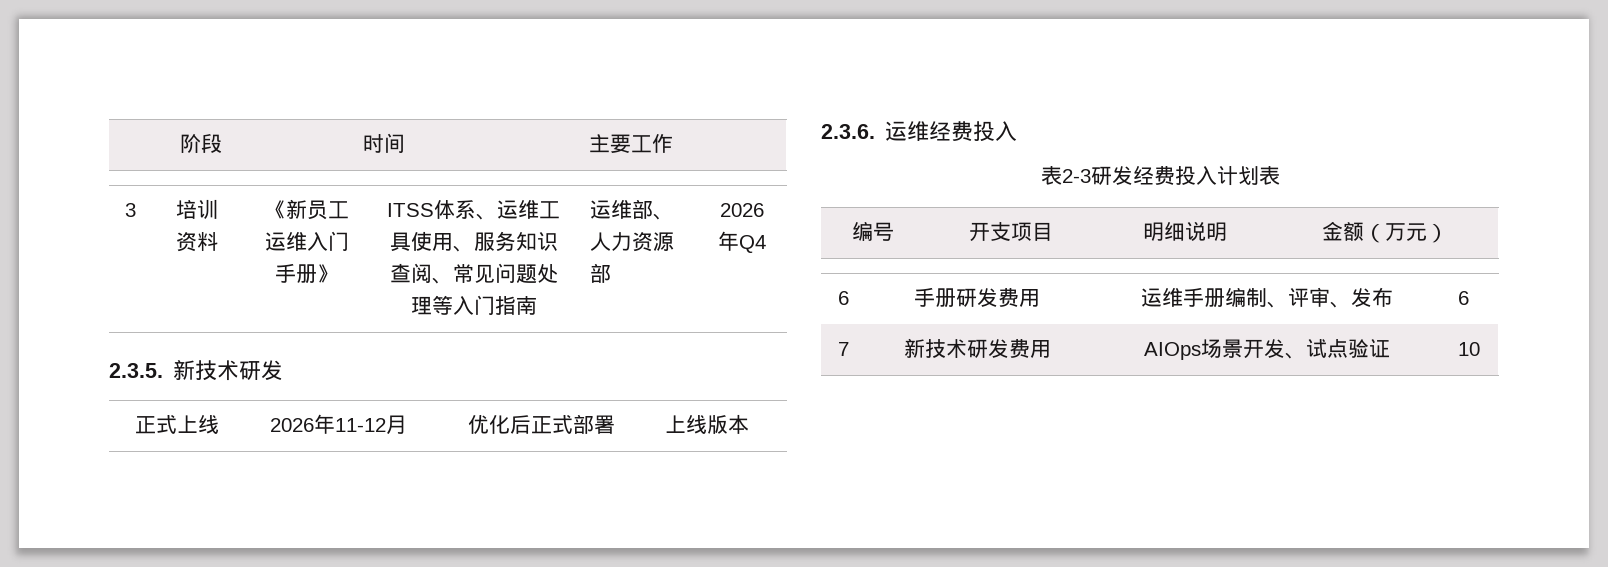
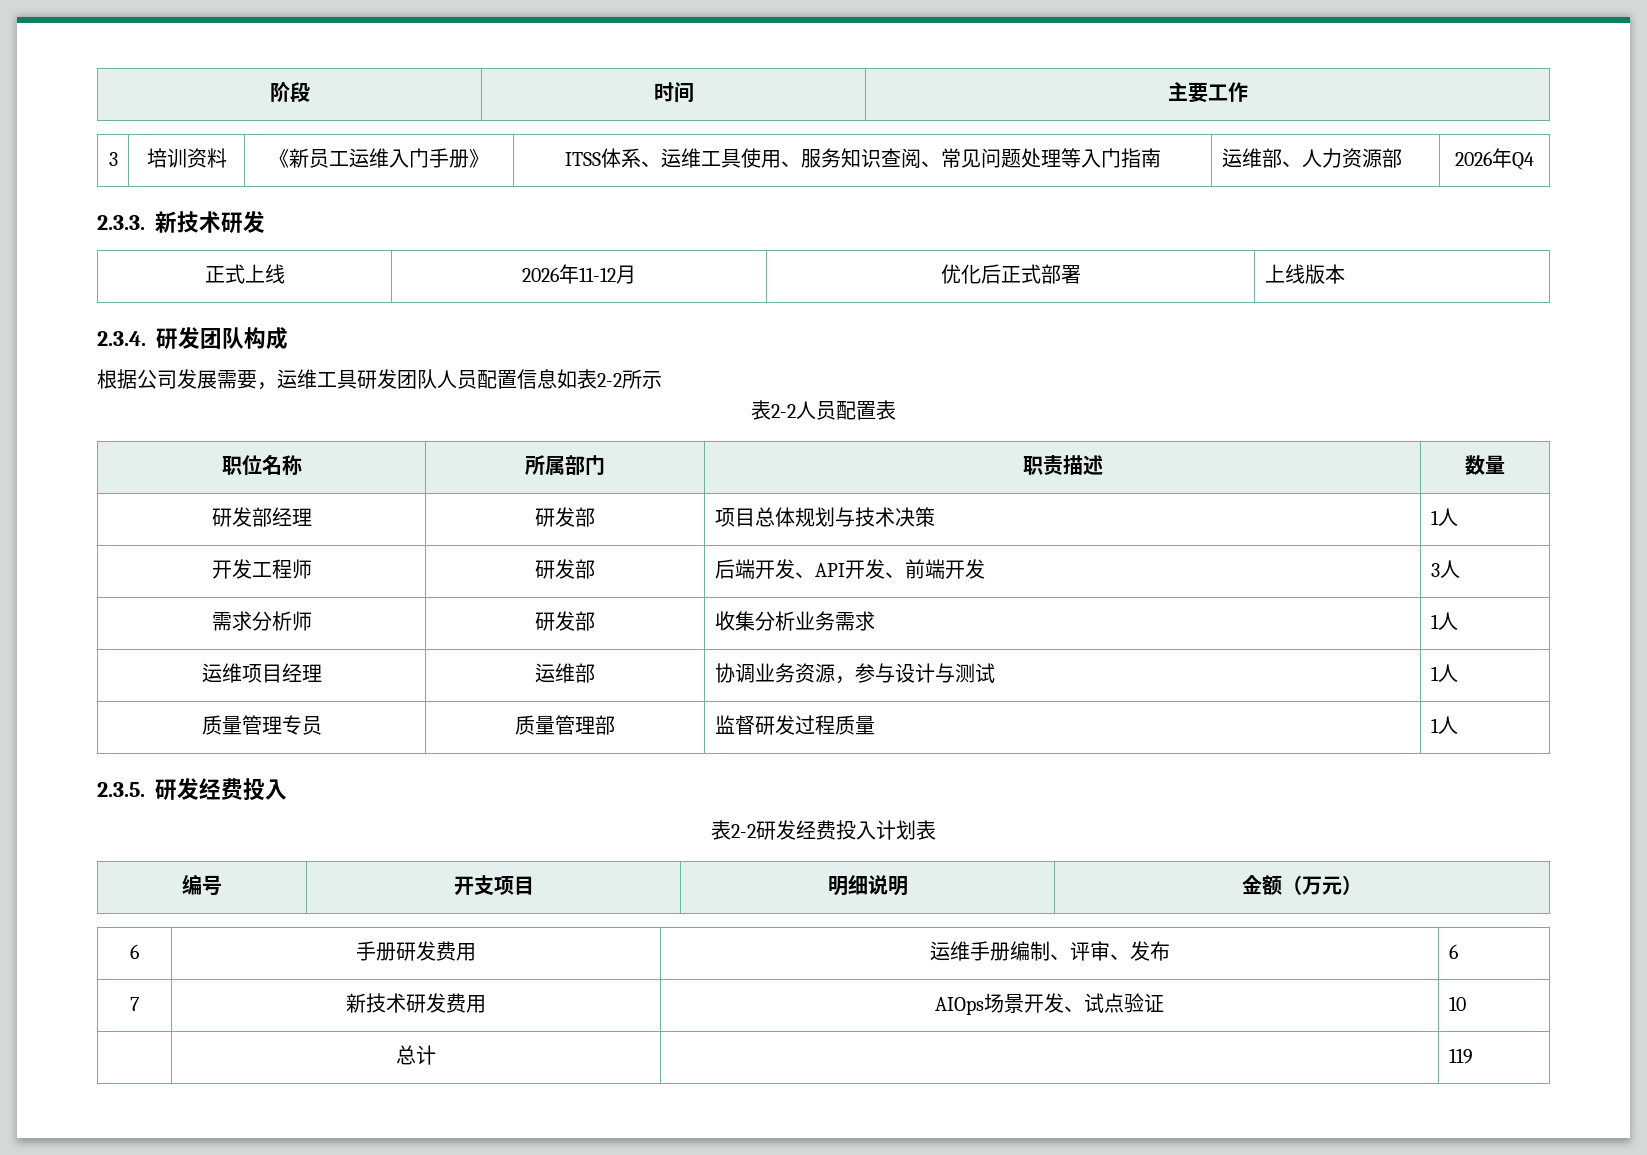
[109,363,163,378] 2.3.5. -> [97,215,145,230] 2.3.3.
[821,121,930,141] 2.3.6.运维 -> [97,327,288,350] [97,369,662,390] [751,400,896,420] [221,455,302,476] [525,455,605,475] [1022,455,1103,476] [1465,455,1505,475] [211,507,312,527] [535,507,595,527] [714,507,935,527] [1430,508,1458,526] [211,559,312,579] [535,559,595,579] [714,559,985,579] [1430,560,1460,578] [211,611,312,631] [535,611,595,631] [714,611,875,631] [1430,612,1458,630] [201,663,322,683] [535,663,595,683] [714,663,995,684] [1430,664,1458,682] [201,715,322,735] [515,715,615,735] [714,715,875,735] [1430,716,1458,734] [97,778,199,800] 2.3.4.研发团队构成 // 根据公司发展需要，运维工具研发团队人员配置信息如表2-2所示 // 表2-2人员配置表 // 职位名称 | 所属部门 | 职责描述 | 数量 // 研发部经理 | 研发部 | 项目总体规划与技术决策 | 1人 // 开发工程师 | 研发部 | 后端开发、API开发、前端开发 | 3人 // 需求分析师 | 研发部 | 收集分析业务需求 | 1人 // 运维项目经理 | 运维部 | 协调业务资源，参与设计与测试 | 1人 // 质量管理专员 | 质量管理部 | 监督研发过程质量 | 1人 // 2.3.5.研发
[1061,169,1091,183] 2-3 -> [731,824,756,838] 2-2
(1481, 349) none -> [396,1045,436,1065] [1448,1048,1473,1064] // | 总计 | | 119

